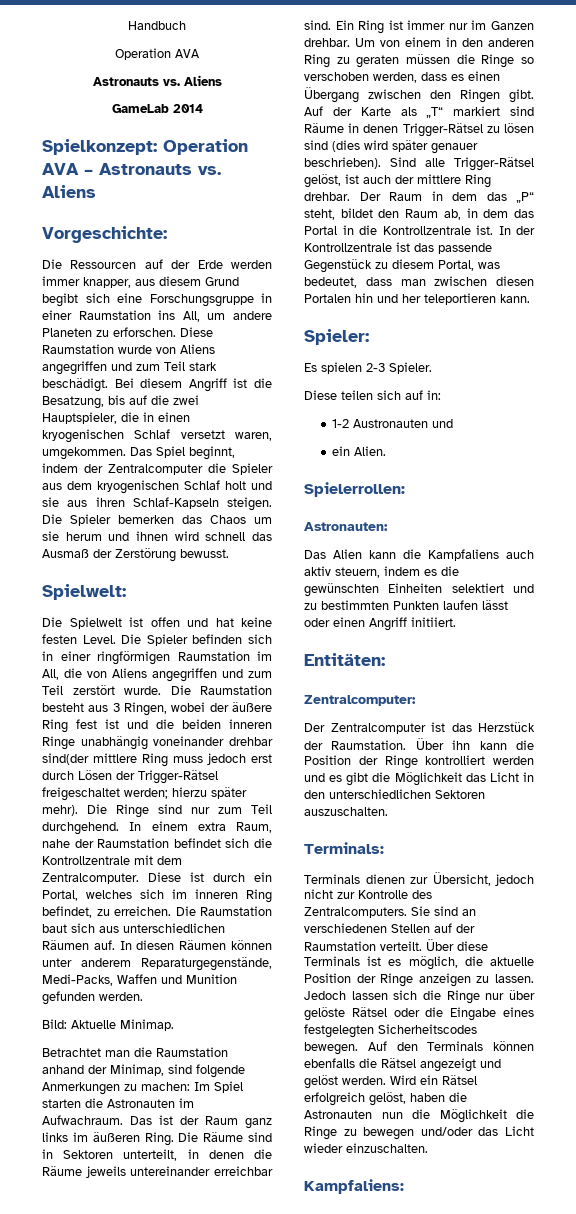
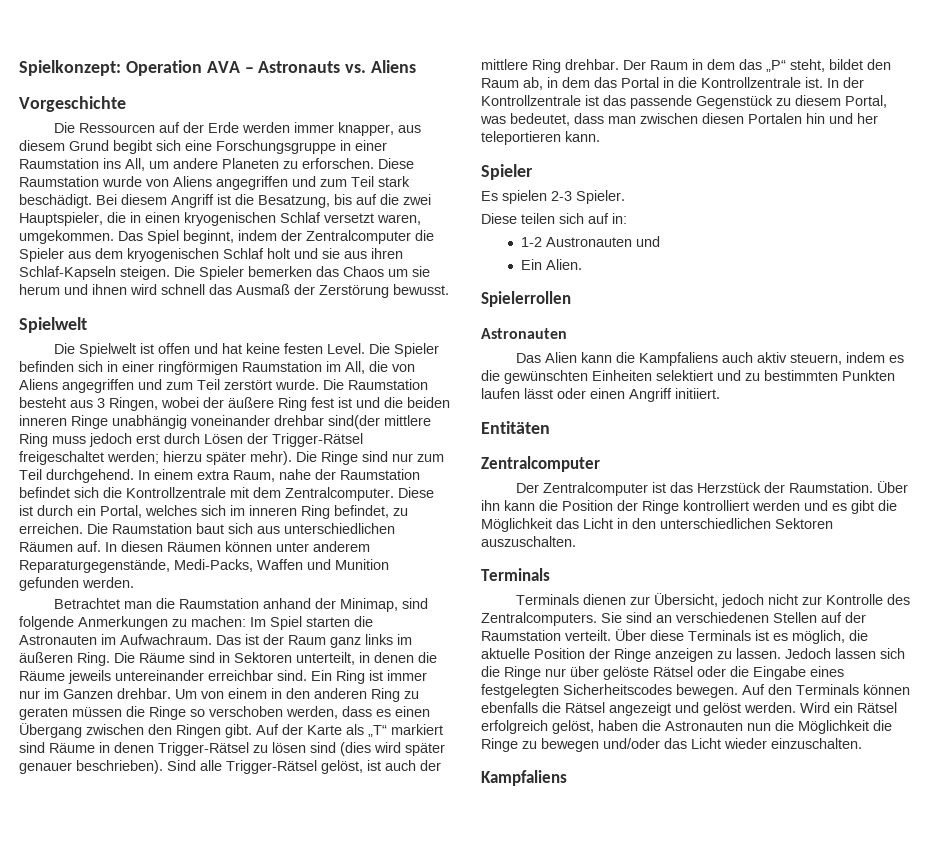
[128,21,186,30] [115,48,200,60] [92,75,222,86] [111,104,203,113] Handbuch // Operation AVA // Astronauts vs. Aliens // GameLab 2014 // -> (19, 68) none
[42,226,167,243] Vorgeschichte: -> [19,96,126,112] Vorgeschichte
[42,584,126,600] Spielwelt: -> [19,317,87,333] Spielwelt
[42,1019,174,1031] // Bild: Aktuelle Minimap. -> (134, 582) none
[304,329,369,345] Spieler: -> [481,164,533,180] Spieler
[331,446,350,456] ein -> [520,259,542,270] Ein
[304,482,405,497] [304,522,388,531] Spielerrollen: // Astronauten: -> [481,291,571,307] [481,328,567,339] Spielerrollen // Astronauten
[304,653,385,666] [304,695,416,706] Entitäten: // Zentralcomputer: -> [481,421,550,434] [481,456,600,472] Entitäten // Zentralcomputer
[304,842,384,854] Terminals: -> [481,568,550,581] Terminals
[304,1179,404,1194] Kampfaliens: -> [481,770,567,786] Kampfaliens

